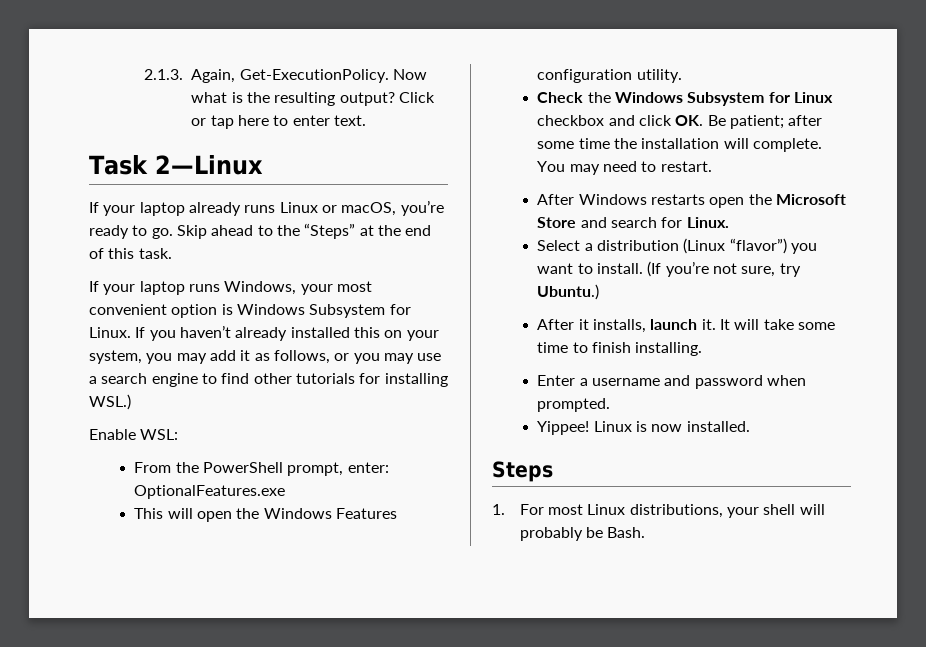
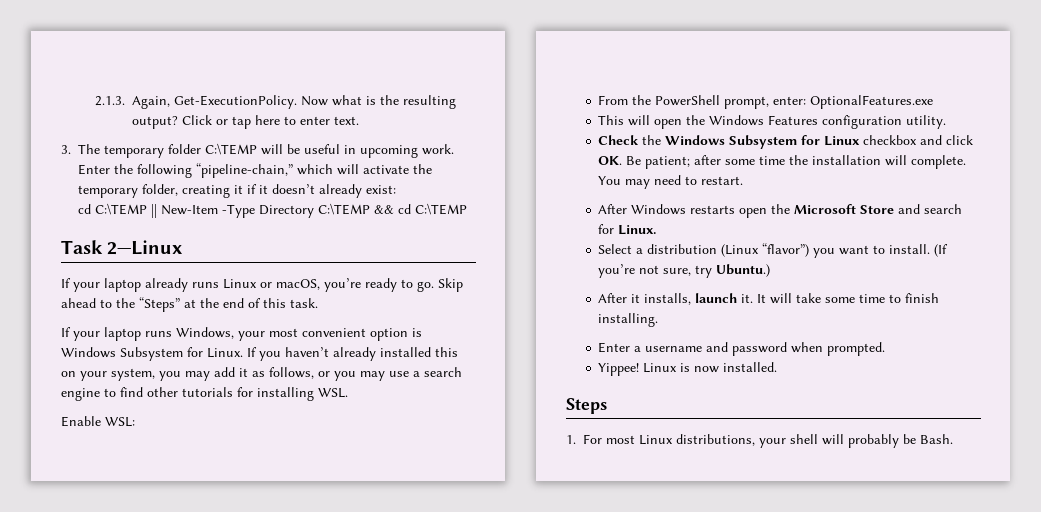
(366, 120) none -> [61,143,455,158] [78,163,433,178] [78,184,397,198] [78,203,468,218] // 3. The temporary folder C:\TEMP will be useful in upcoming work. Enter the following “pipeline-chain,” which will activate the temporary folder, creating it if it doesn’t already exist: // cd C:\TEMP || New-Item -Type Directory C:\TEMP && cd C:\TEMP
[89,394,131,410] WSL.) -> [318,388,348,398] WSL.

